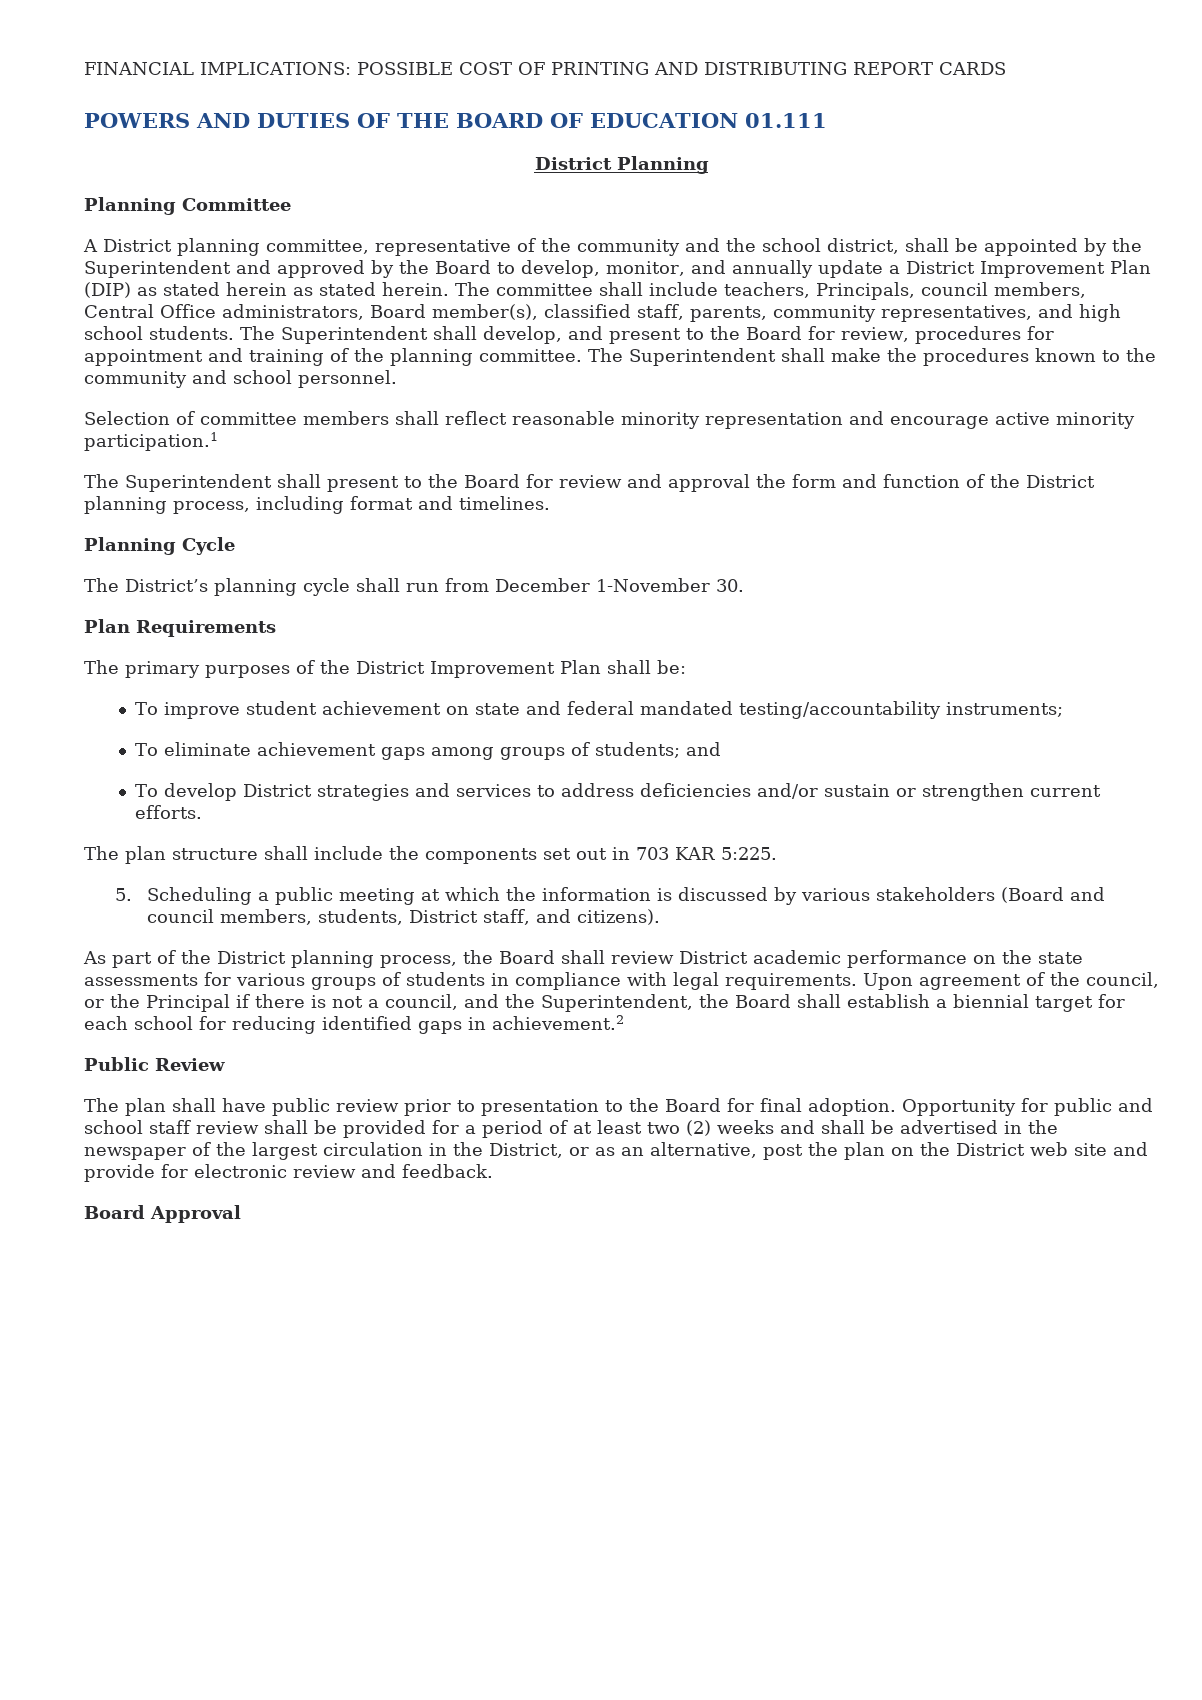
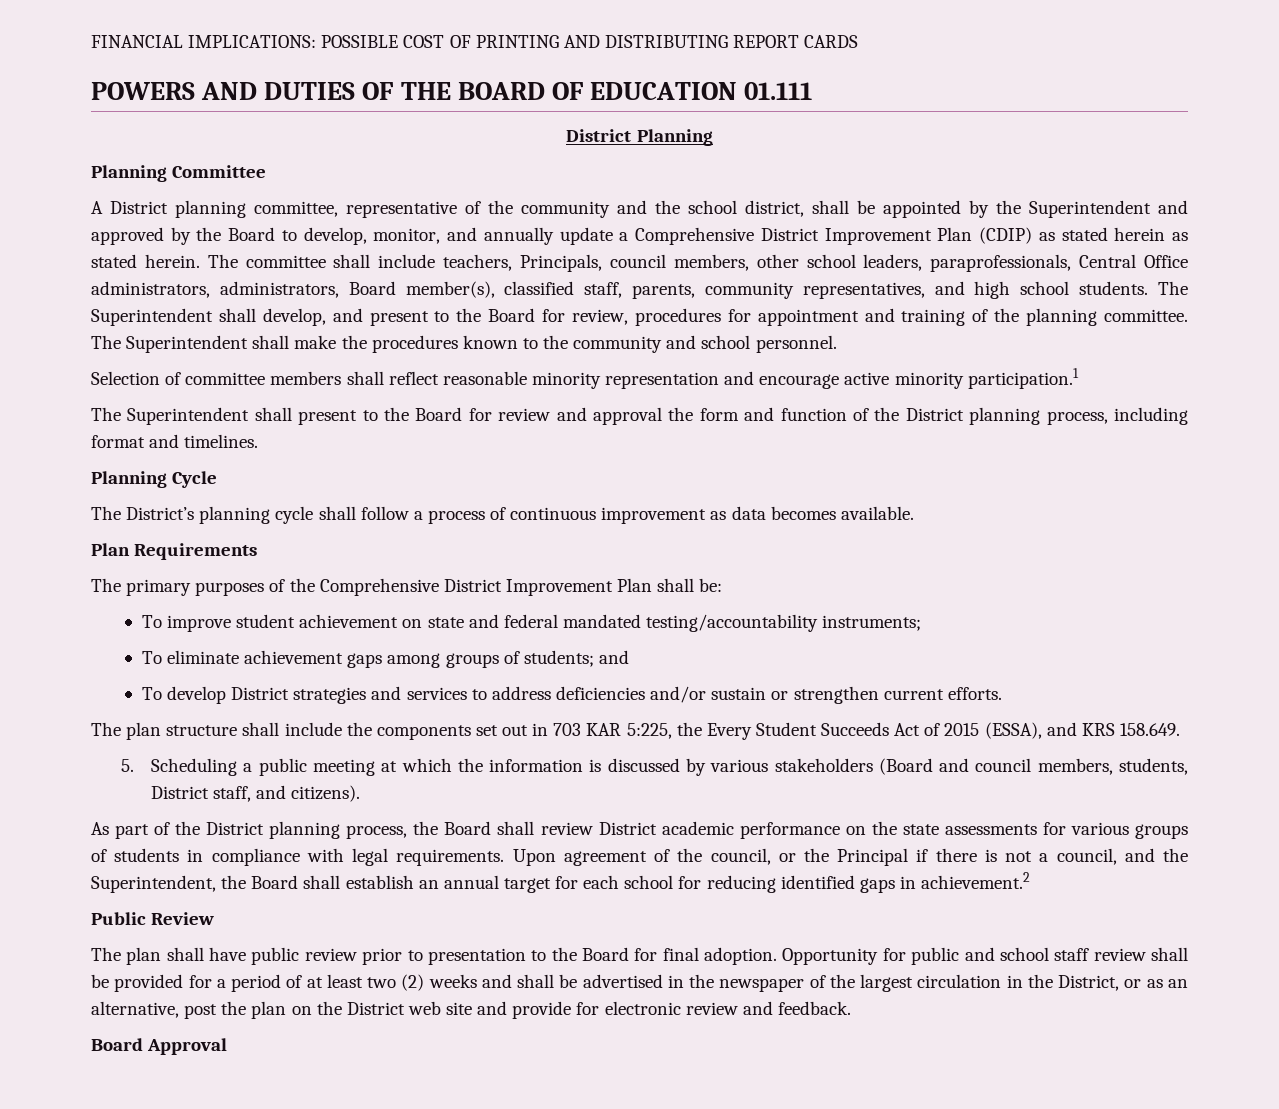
[905,260,1151,278] [84,282,131,298] District Improvement Plan (DIP) -> [635,227,1033,245] Comprehensive District Improvement Plan (CDIP)
(1086, 290) none -> [756,254,1072,272] other school leaders, paraprofessionals,
(364, 312) none -> [219,281,339,298] administrators,
[406,578,744,592] run from December 1-November 30. -> [360,506,914,524] follow a process of continuous improvement as data becomes available.
(350, 667) none -> [319,578,439,596] Comprehensive
[720,847,777,860] 5:225. -> [626,722,1180,740] 5:225, the Every Student Succeeds Act of 2015 (ESSA), and KRS 158.649.
[936,994,1029,1008] a biennial -> [418,875,499,889] an annual

